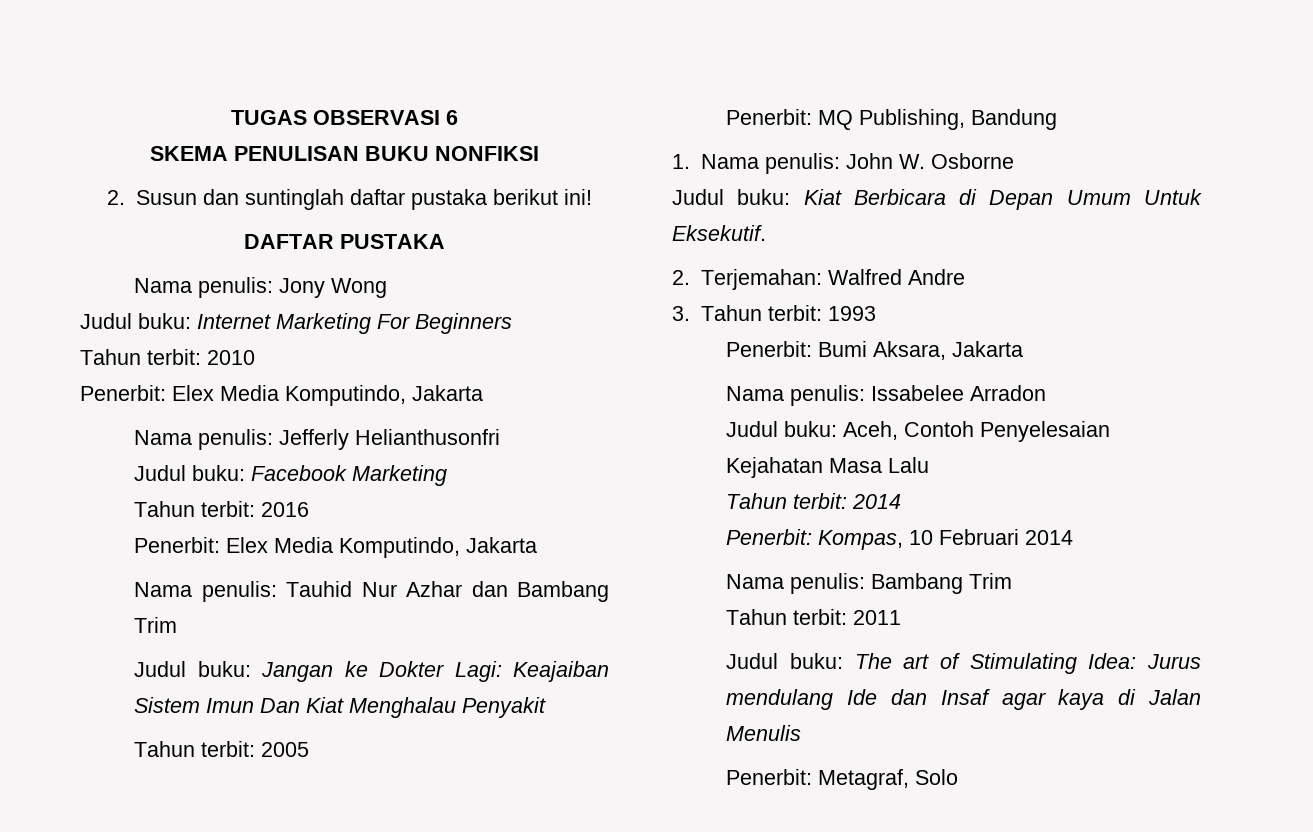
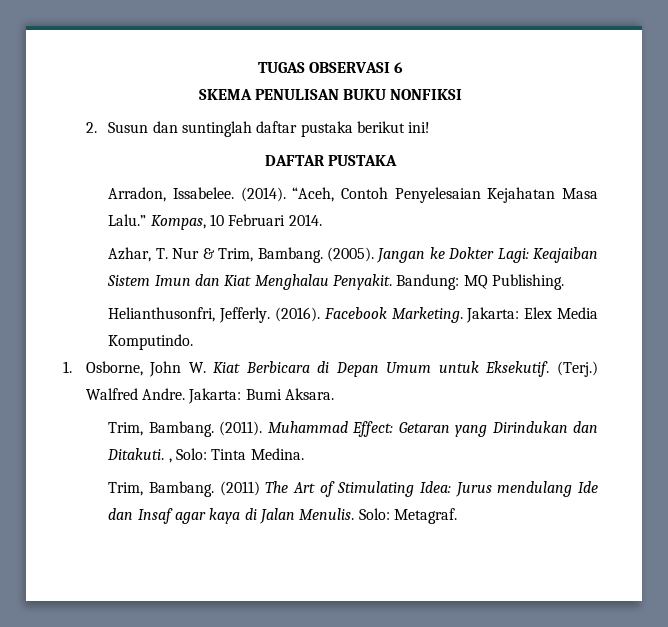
[134,277,388,298] [80,313,512,334] [80,349,255,365] [80,385,483,406] [134,429,501,450] [134,465,448,486] [134,501,310,517] [134,537,538,558] [134,581,609,602] [134,617,178,633] [134,661,251,677] Nama penulis: Jony Wong // Judul buku: Internet Marketing For Beginners // Tahun terbit: 2010 // Penerbit: Elex Media Komputindo, Jakarta // Nama penulis: Jefferly Helianthusonfri // Judul buku: Facebook Marketing // Tahun terbit: 2016 // Penerbit: Elex Media Komputindo, Jakarta // Nama penulis: Tauhid Nur Azhar dan Bambang Trim // Judul buku: -> [108,187,598,203] [108,214,322,230] [108,247,374,263] Arradon, Issabelee. (2014). “Aceh, Contoh Penyelesaian Kejahatan Masa Lalu.” Kompas, 10 Februari 2014. // Azhar, T. Nur & Trim, Bambang. (2005).
[260,698,301,713] Dan -> [195,274,221,286] dan
[462,697,547,718] [134,741,310,757] [726,109,1058,130] [672,153,1014,174] [672,189,791,205] Penyakit // Tahun terbit: 2005 // Penerbit: MQ Publishing, Bandung // 1. Nama penulis: John W. Osborne // Judul buku: -> [333,274,564,290] [108,307,598,323] [108,334,194,350] [63,361,206,377] Penyakit. Bandung: MQ Publishing. // Helianthusonfri, Jefferly. (2016). Facebook Marketing. Jakarta: Elex Media Komputindo. // 1. Osborne, John W.
[1144,189,1202,205] Untuk -> [438,361,479,373] untuk
[672,269,965,290] [672,305,876,321] [726,341,1024,360] [726,385,1047,406] [726,421,1111,442] [726,457,930,478] [726,493,902,509] [726,529,1074,550] [726,573,1013,594] [726,609,902,625] [726,653,930,669] // 2. Terjemahan: Walfred Andre // 3. Tahun terbit: 1993 // Penerbit: Bumi Aksara, Jakarta // Nama penulis: Issabelee Arradon // Judul buku: Aceh, Contoh Penyelesaian Kejahatan Masa Lalu // Tahun terbit: 2014 // Penerbit: Kompas, 10 Februari 2014 // Nama penulis: Bambang Trim // Tahun terbit: 2011 // Judul buku: The art -> [557,361,598,377] [85,388,334,404] [108,421,598,437] [107,448,304,463] [108,481,316,497] (Terj.) Walfred Andre. Jakarta: Bumi Aksara. // Trim, Bambang. (2011). Muhammad Effect: Getaran yang Dirindukan dan Ditakuti. , Solo: Tinta Medina. // Trim, Bambang. (2011) The Art
[726,725,802,741] [726,769,959,790] Menulis // Penerbit: Metagraf, Solo -> [299,508,457,524] Menulis. Solo: Metagraf.

